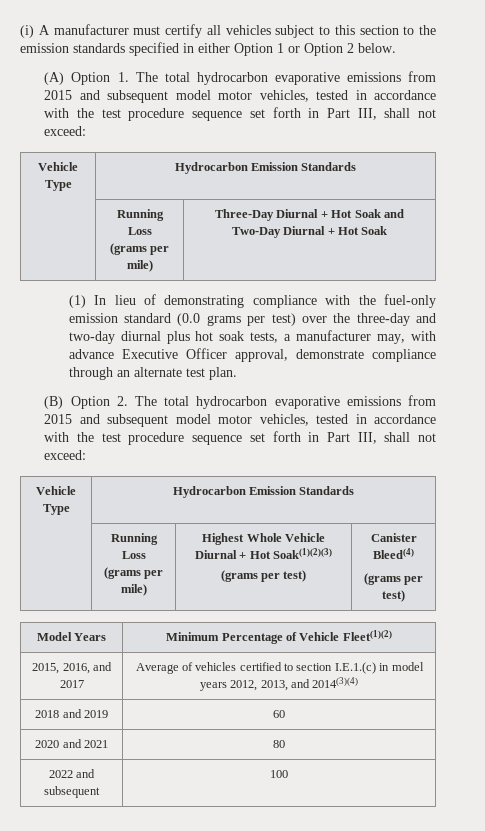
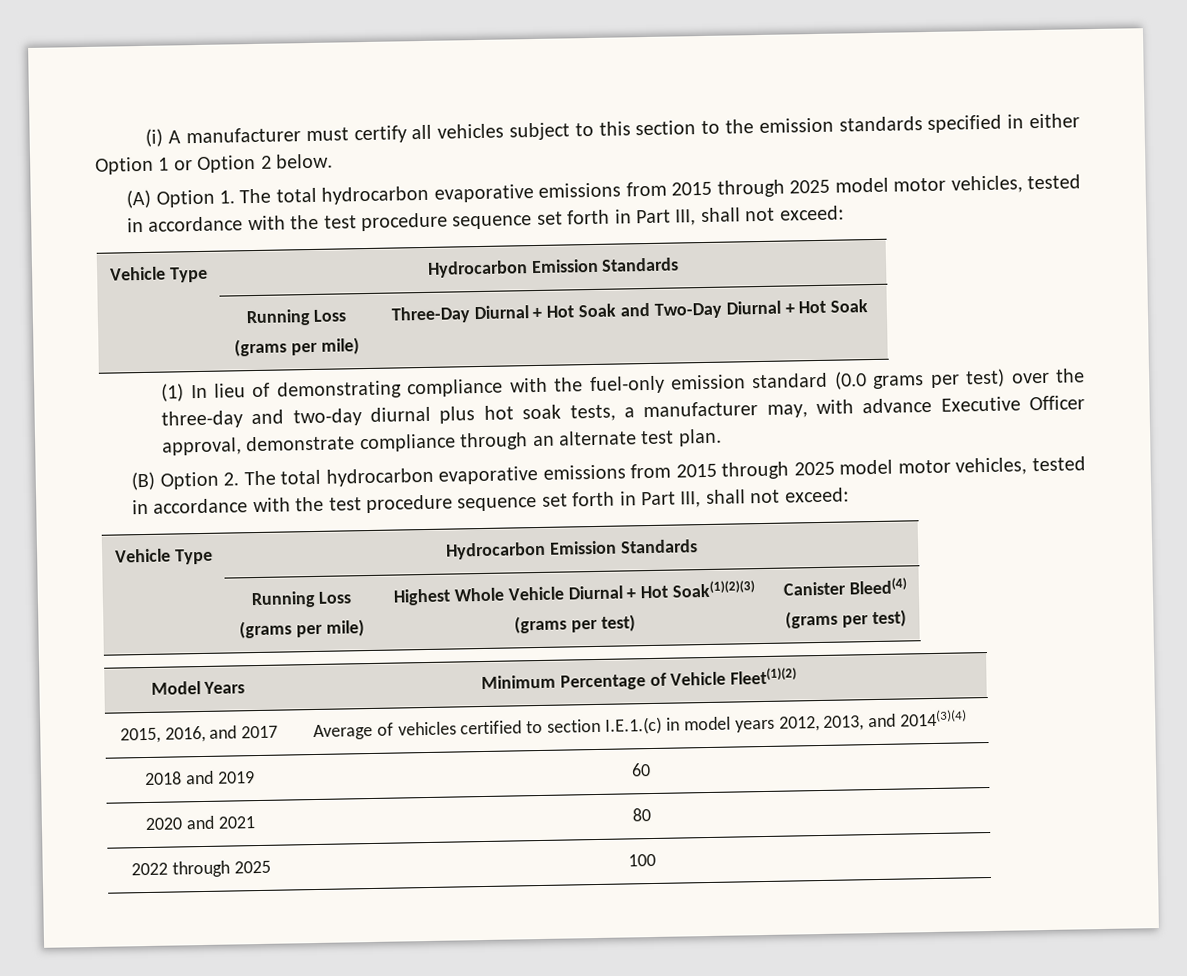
[79,90,169,103] and subsequent -> [716,179,831,198] through 2025
[79,414,169,427] and subsequent -> [721,461,835,480] through 2025
[76,769,96,778] [44,786,100,798] and subsequent -> [172,860,271,878] through 2025

